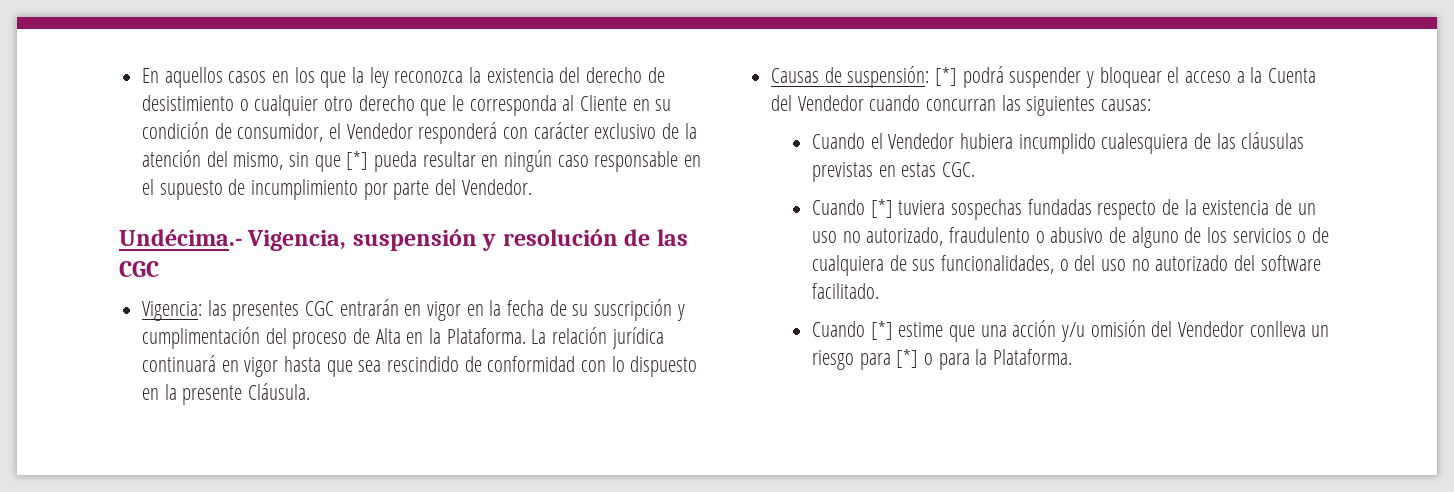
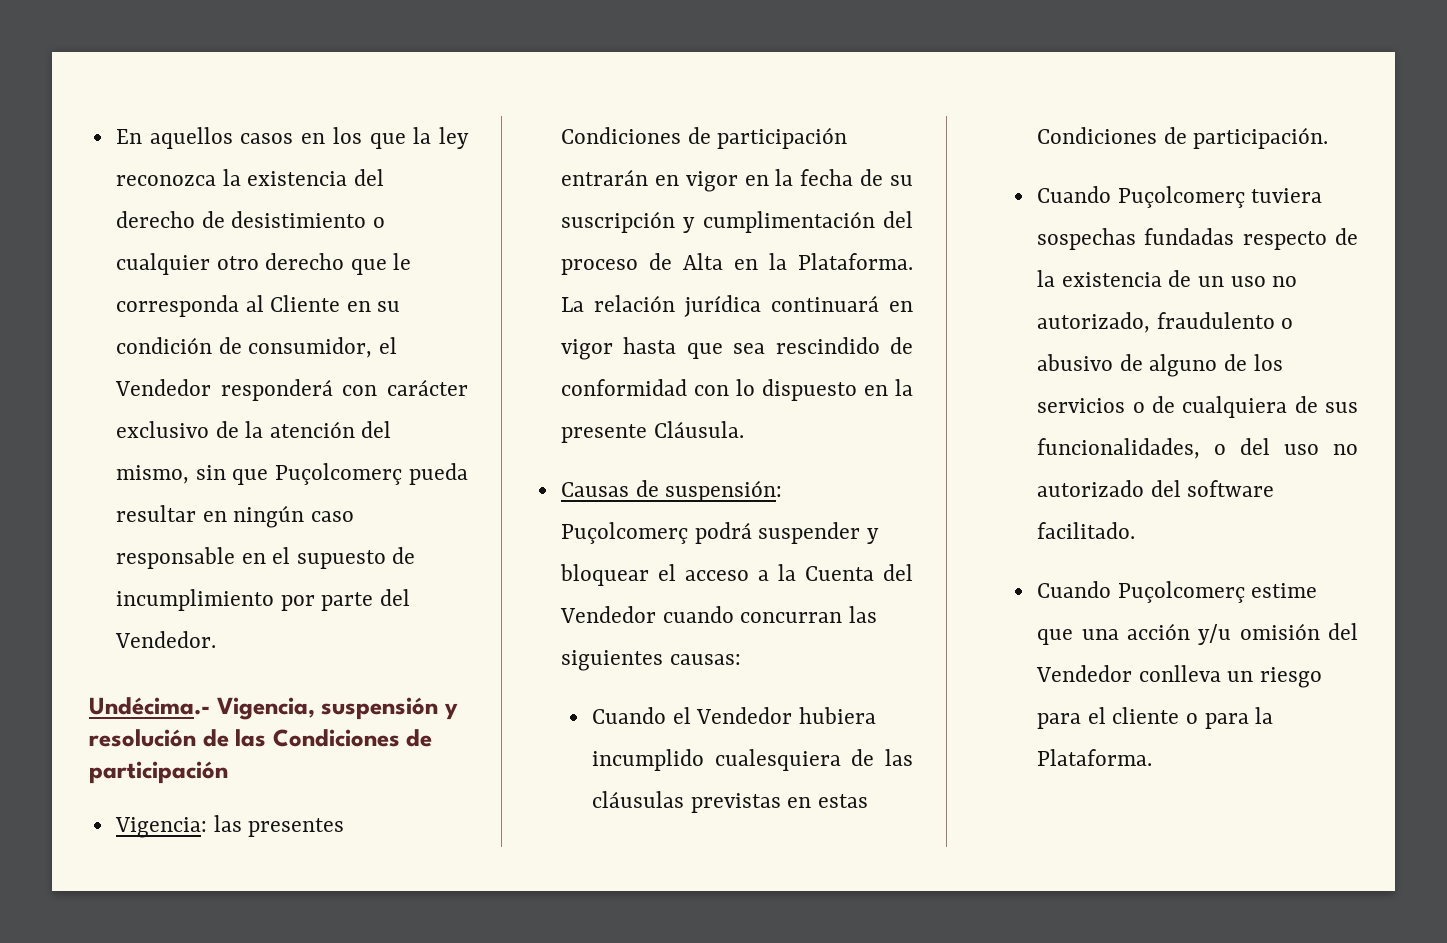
[346,151,369,170] [*] -> [275,463,403,485] Puçolcomerç
[119,261,159,277] CGC -> [272,729,433,747] [89,761,228,784] Condiciones de participación
[305,301,335,316] CGC -> [560,127,848,149] Condiciones de participación
[935,67,958,86] [*] -> [560,522,688,544] Puçolcomerç
[941,162,975,177] [811,199,893,218] CGC. // Cuando [*] -> [1037,127,1329,149] [1037,186,1245,208] Condiciones de participación. // Cuando Puçolcomerç
[870,321,893,340] [*] -> [1117,581,1245,603] Puçolcomerç
[896,349,919,368] [*] -> [1087,707,1180,724] el cliente

